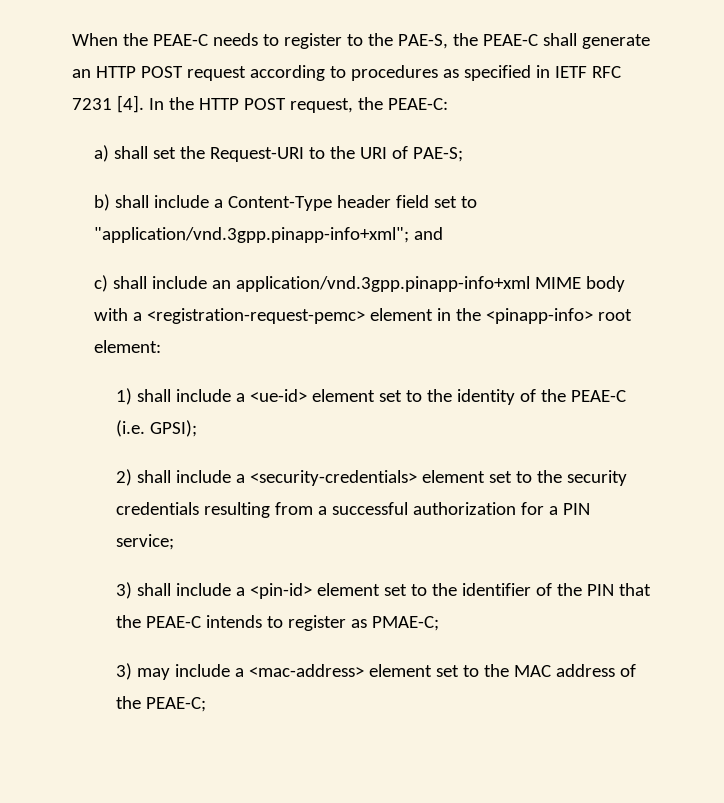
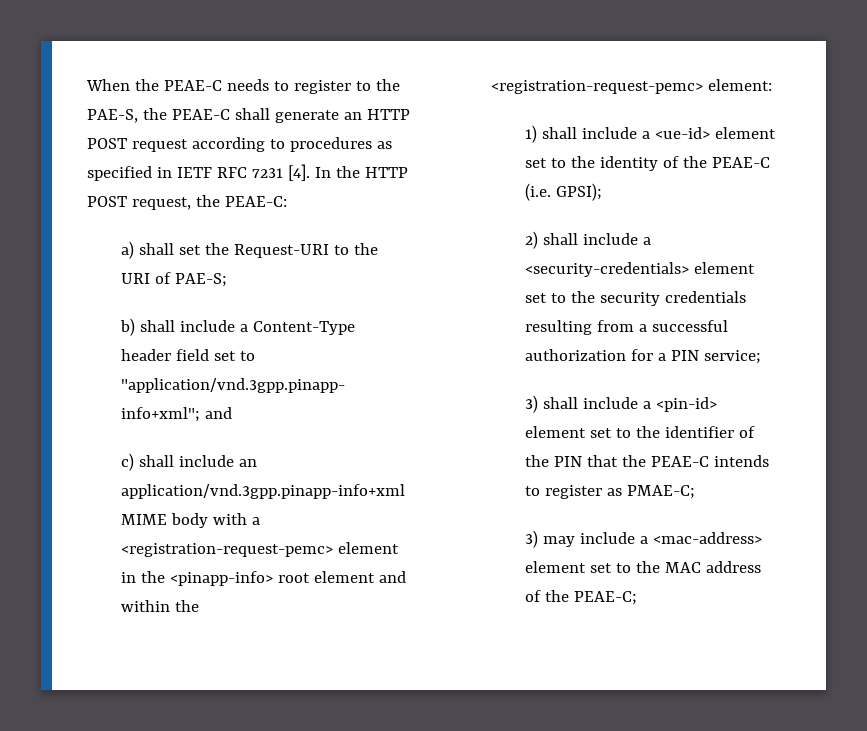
(633, 315) none -> [314,571,407,583] [121,600,200,612] [491,80,704,94] element and within the <registration-request-pemc>

